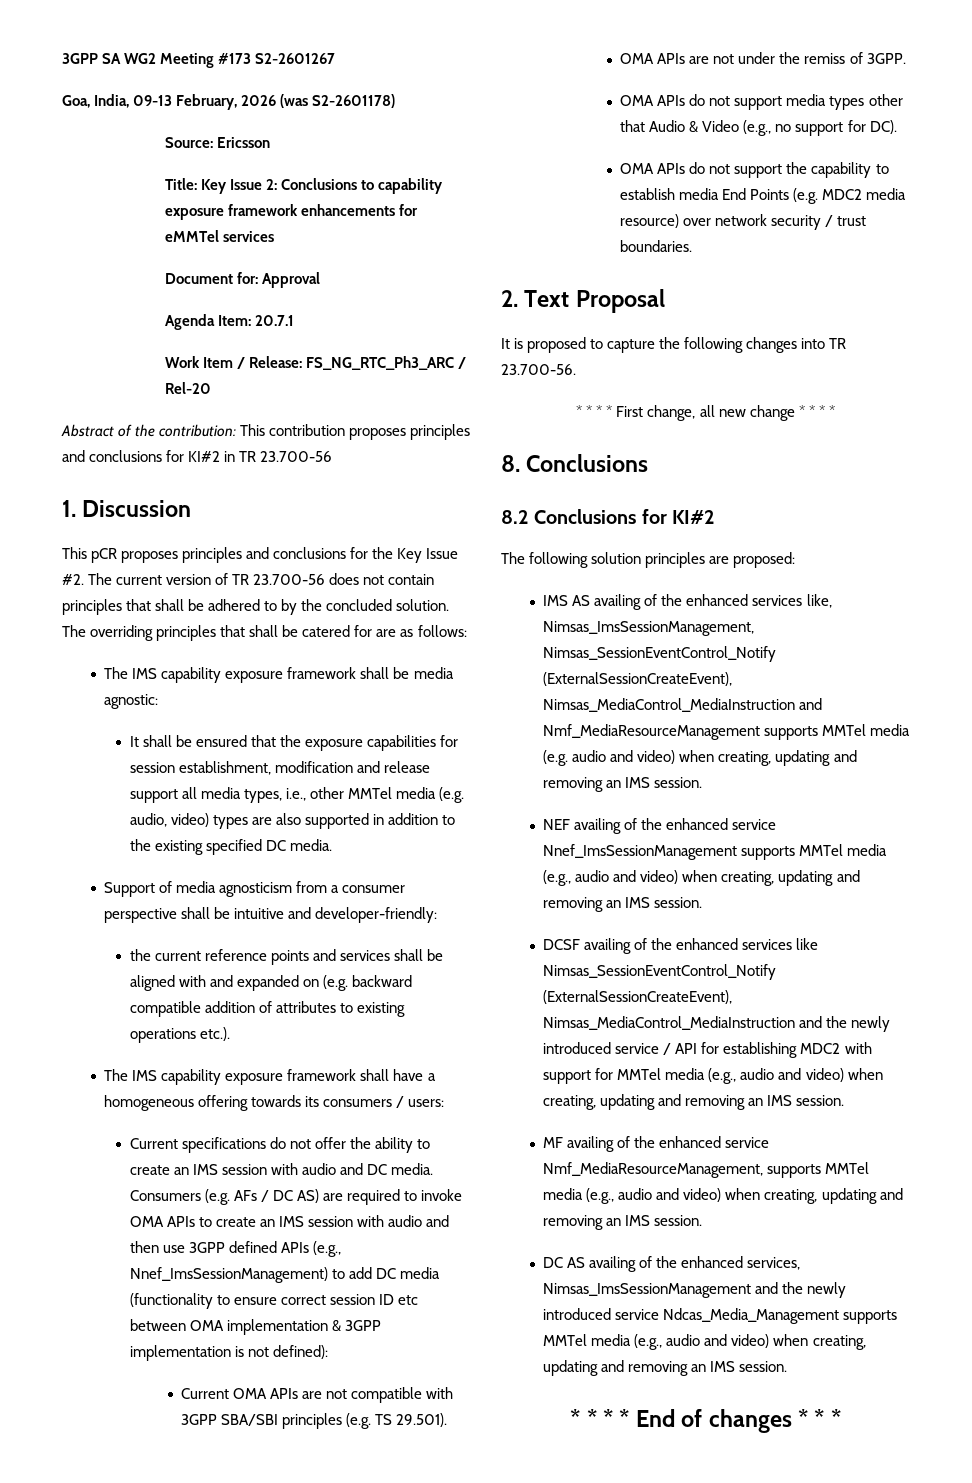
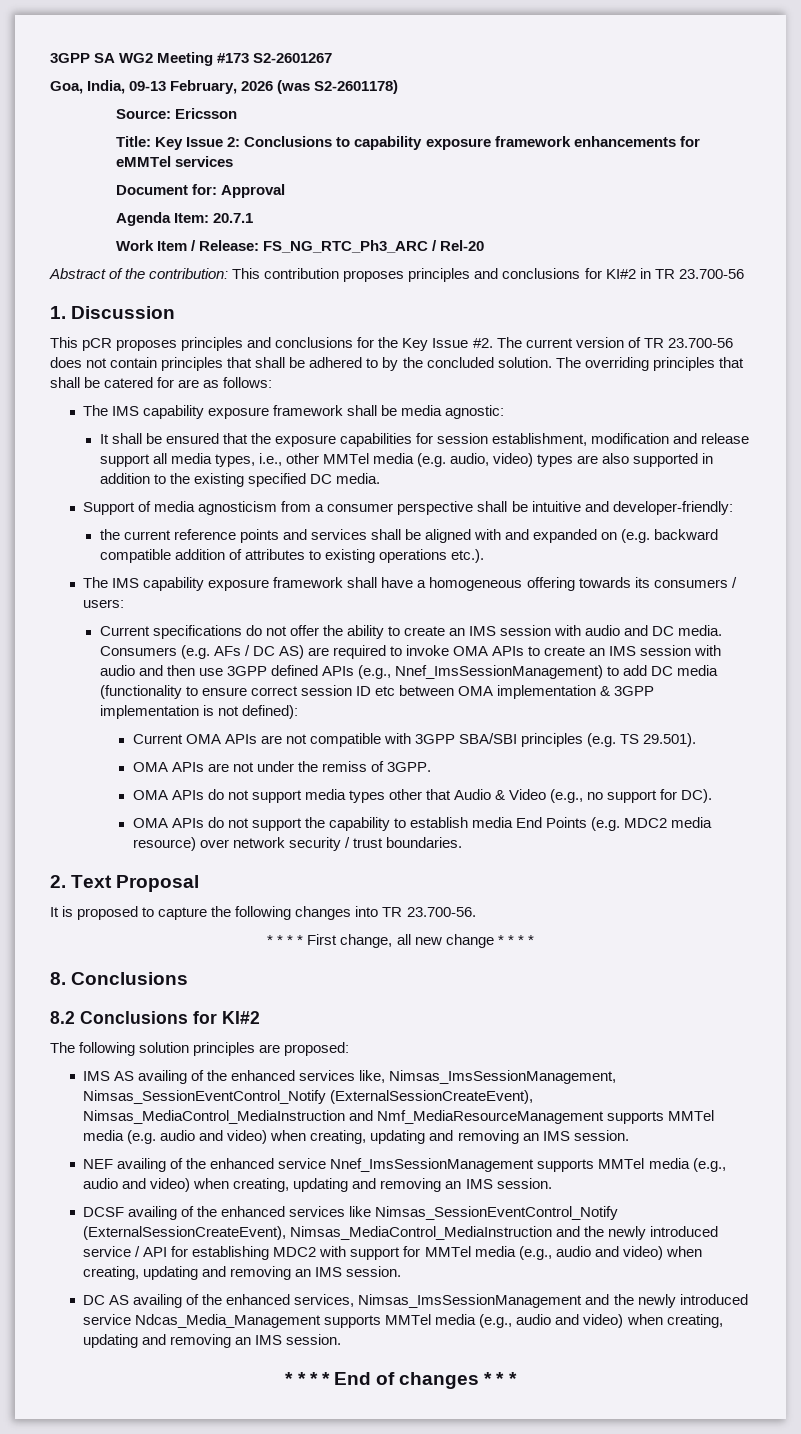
[543,1136,770,1152] [543,1162,870,1178] [543,1188,903,1204] [543,1215,703,1230] // MF availing of the enhanced service Nmf_MediaResourceManagement, supports MMTel media (e.g., audio and video) when creating, updating and removing an IMS session. -> (402, 1271) none

